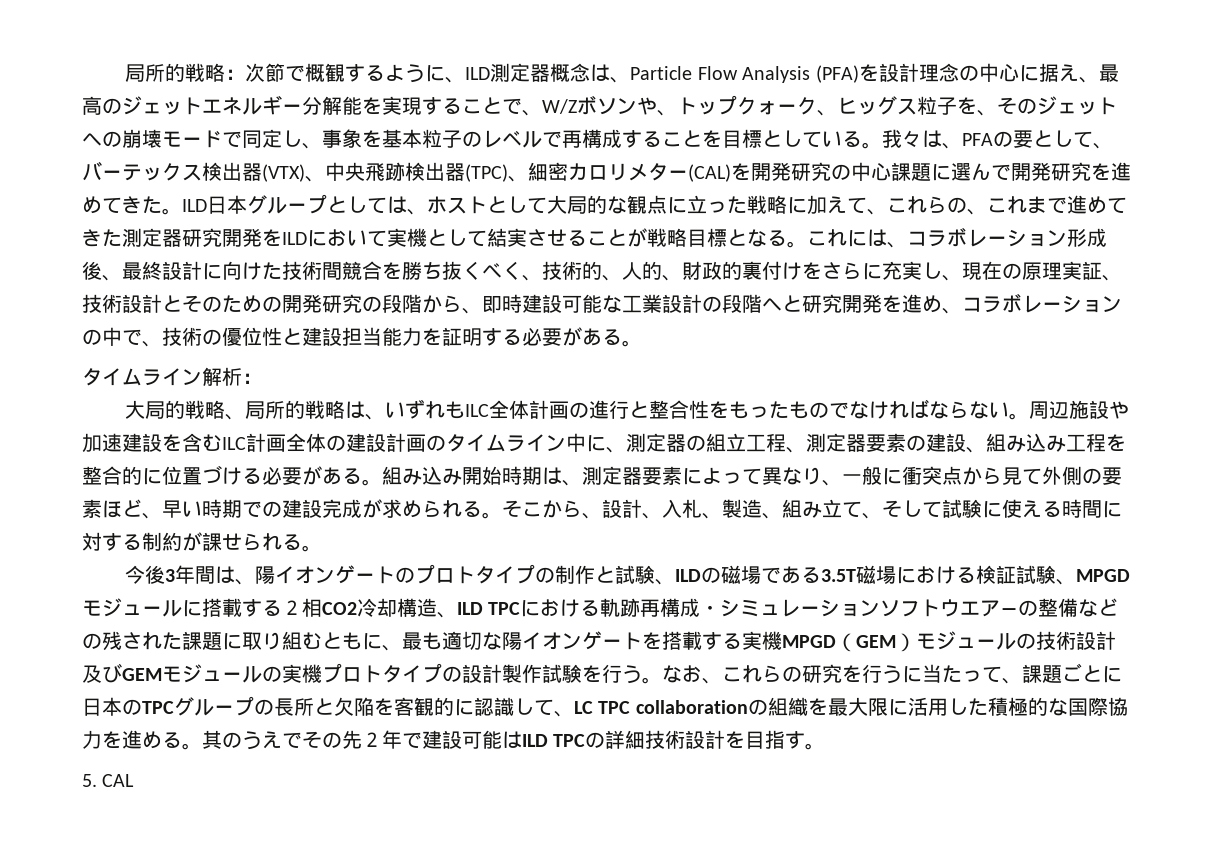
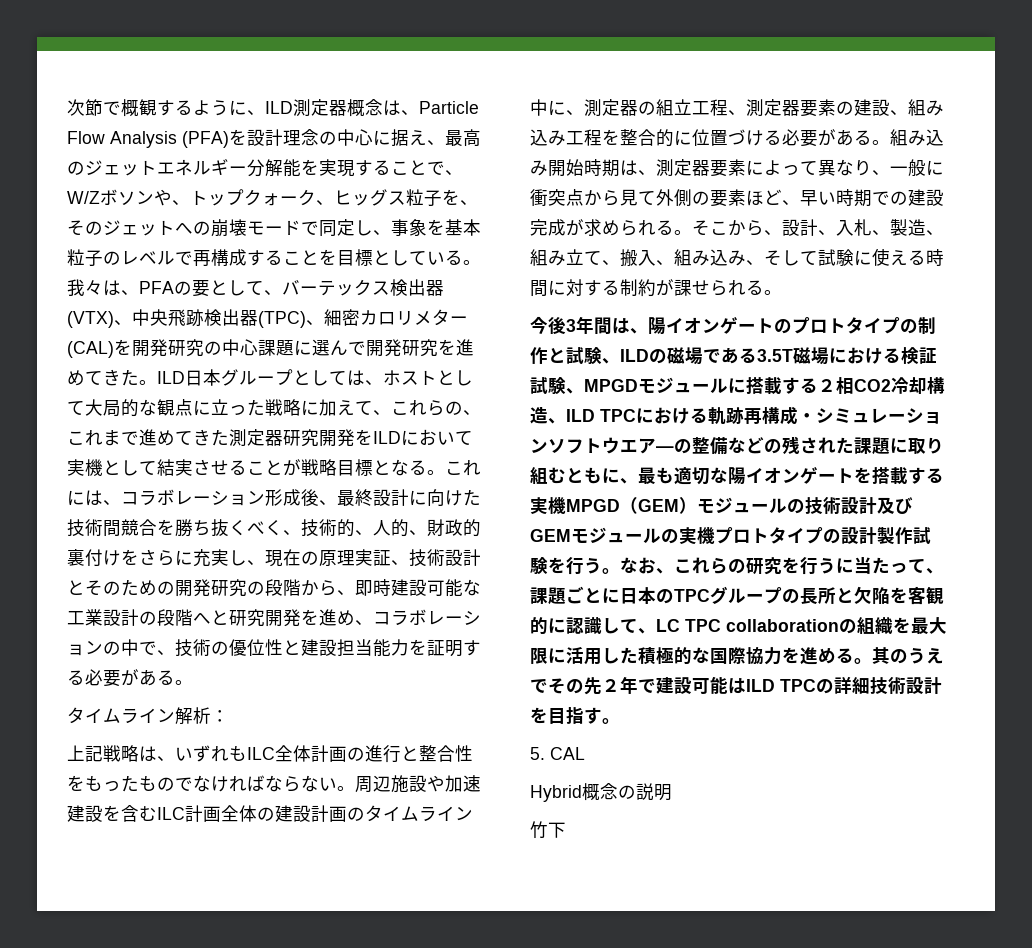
[125,63,246,82] 局所的戦略： -> (67, 107) none
[125,400,306,420] 大局的戦略、局所的 -> [67,745,103,762] 上記
(882, 516) none -> [620,249,764,267] 搬入、組み込み、
(135, 780) none -> [530,783,672,802] [530,821,566,839] // Hybrid概念の説明 // 竹下

